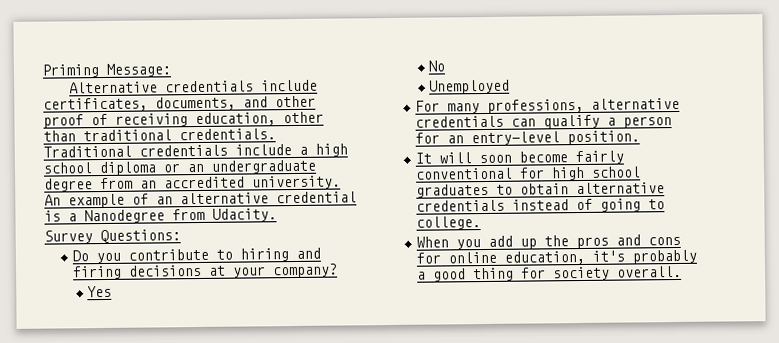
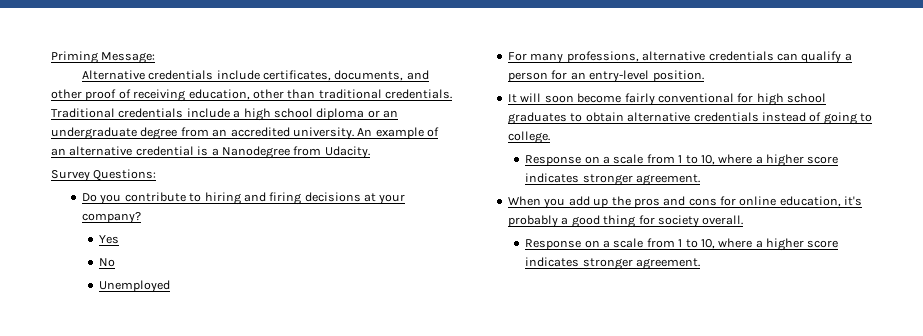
(481, 223) none -> [525,154,839,167] [525,173,701,186] // Response on a scale from 1 to 10, where a higher score indicates stronger agreement.
(682, 271) none -> [525,238,839,251] [525,257,701,270] // Response on a scale from 1 to 10, where a higher score indicates stronger agreement.

